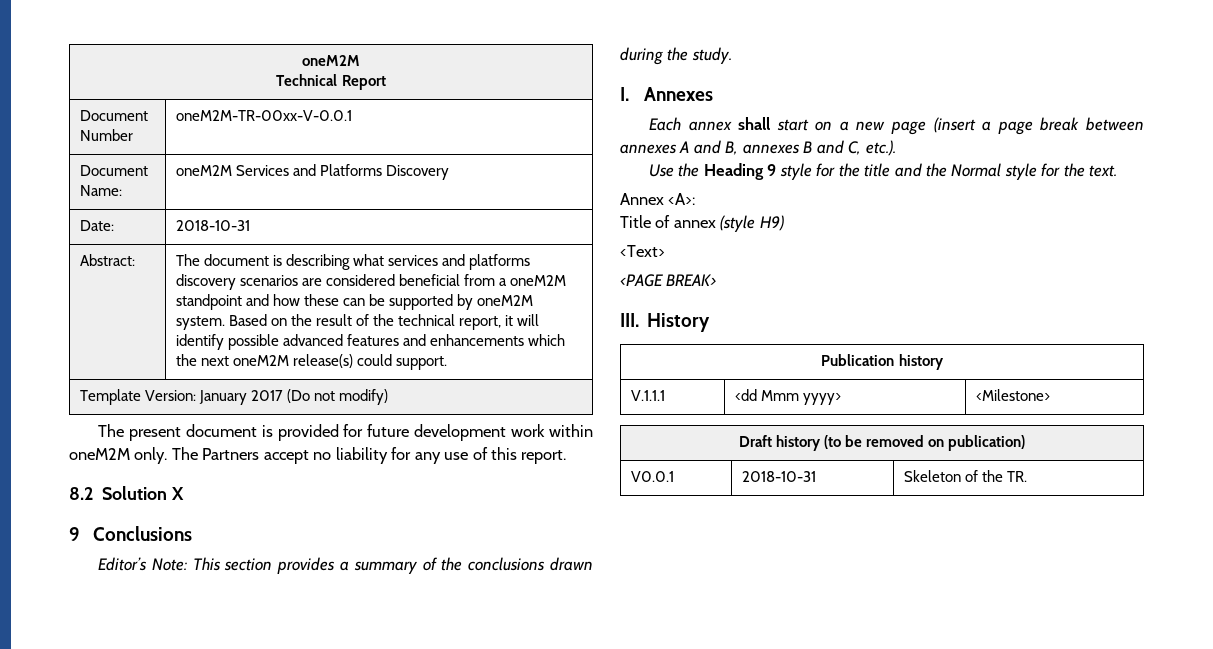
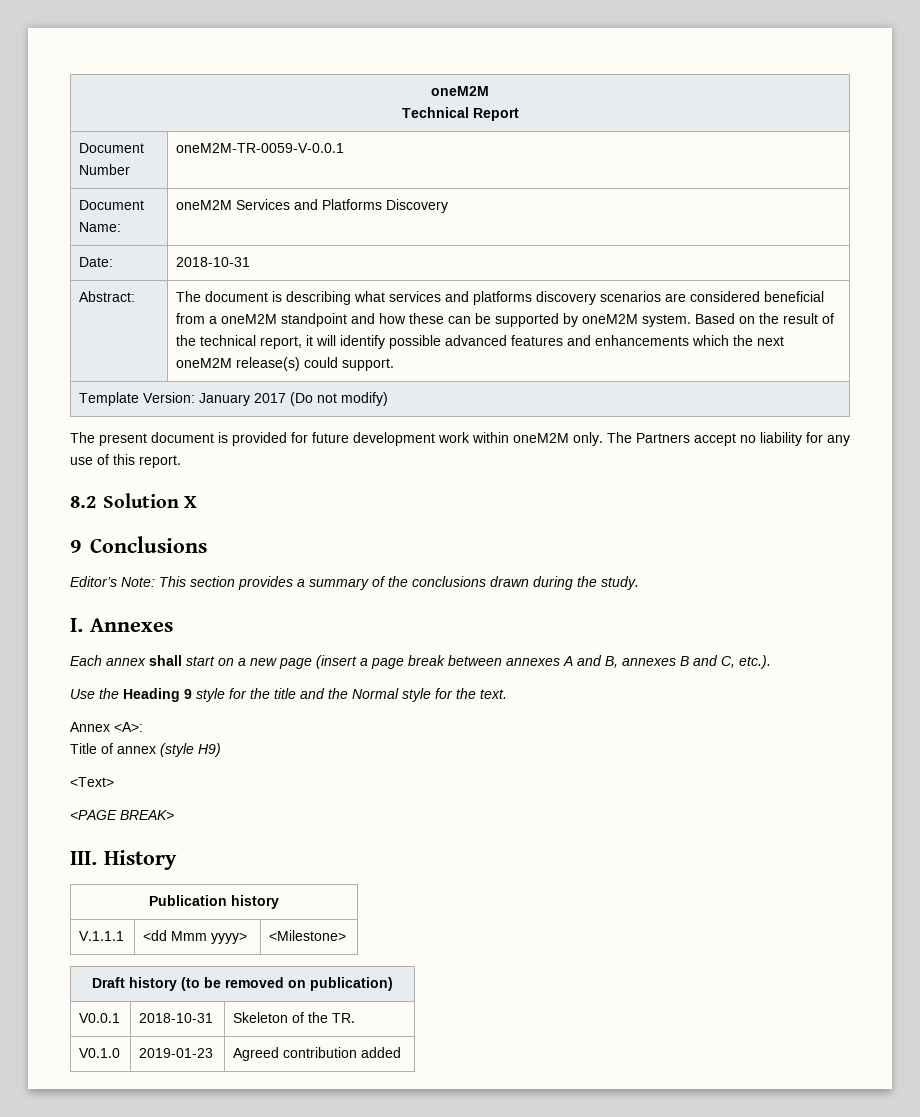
[175,110,352,121] oneM2M-TR-00xx-V-0.0.1 -> [176,143,345,153] oneM2M-TR-0059-V-0.0.1
(1028, 476) none -> [79,1048,121,1058] [139,1048,214,1058] [233,1047,402,1061] // V0.1.0 | 2019-01-23 | Agreed contribution added

